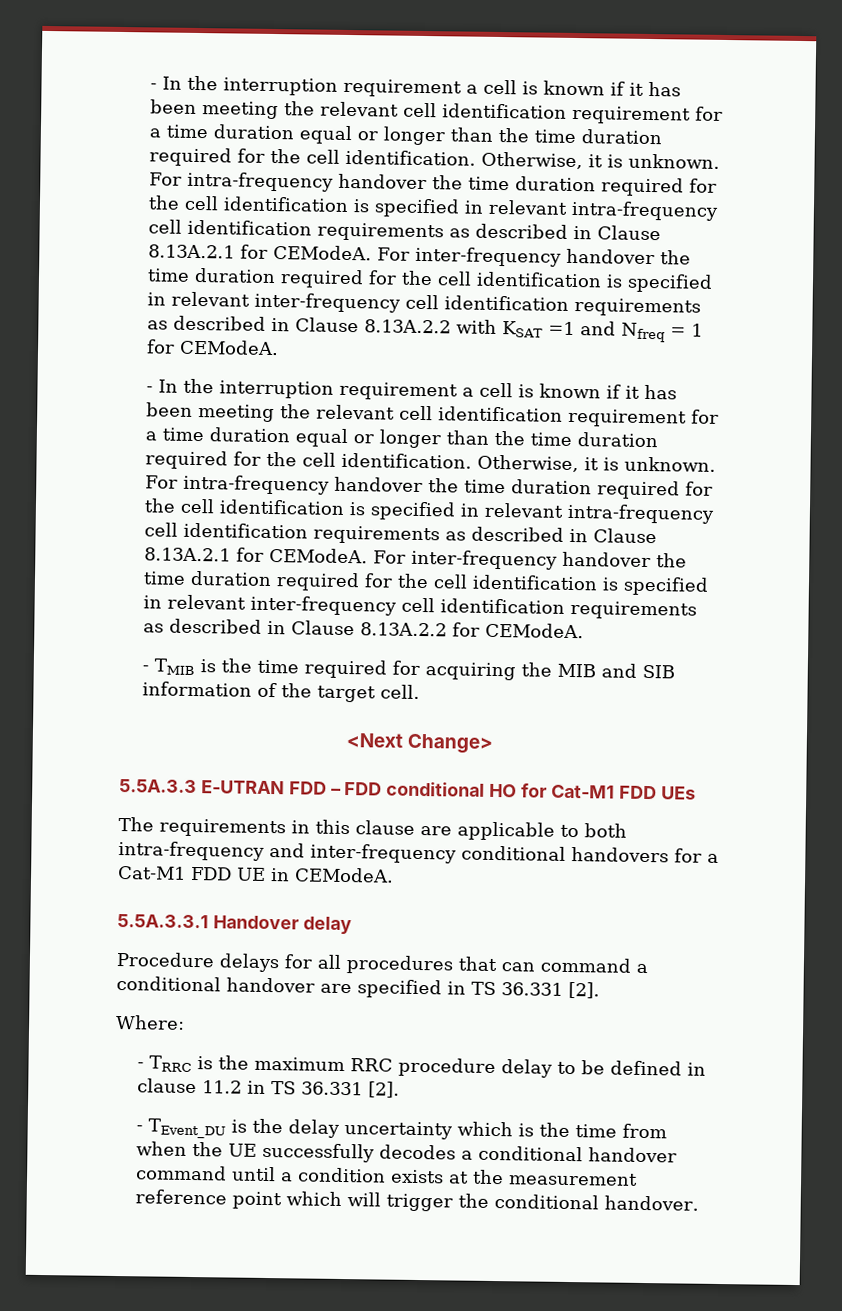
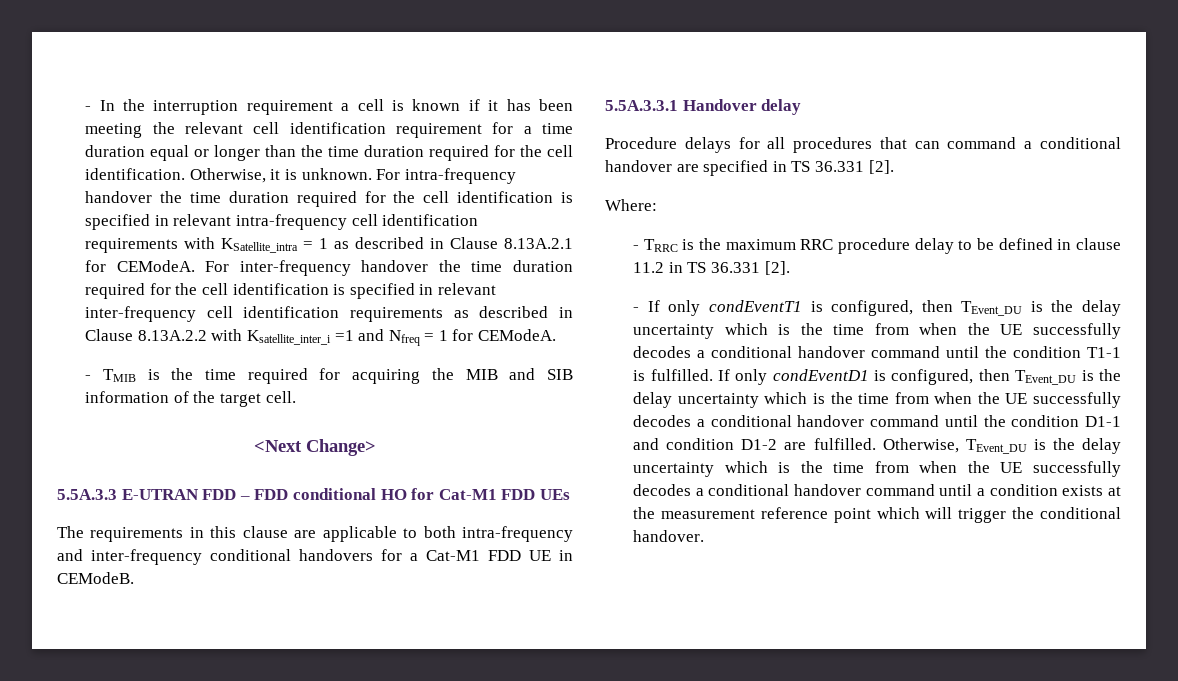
(444, 232) none -> [184,237,329,253] with KSatellite_intra = 1
[501,321,543,338] KSAT -> [246,330,331,345] Ksatellite_inter_i
[145,378,677,401] [145,402,719,428] [144,427,658,449] [144,450,716,473] [144,474,713,500] [143,498,715,524] [143,522,657,545] [143,547,687,570] [142,570,709,596] [142,594,697,620] [142,618,584,639] // - In the interruption requirement a cell is known if it has been meeting the relevant cell identification requirement for a time duration equal or longer than the time duration required for the cell identification. Otherwise, it is unknown. For intra-frequency handover the time duration required for the cell identification is specified in relevant intra-frequency cell identification requirements as described in Clause 8.13A.2.1 for CEModeA. For inter-frequency handover the time duration required for the cell identification is specified in relevant inter-frequency cell identification requirements as described in Clause 8.13A.2.2 for CEModeA. -> (557, 335) none
[294,867,394,883] CEModeA. -> [57,572,134,584] CEModeB.
(143, 1128) none -> [647,300,1121,316] [633,323,1121,339] [633,346,1121,358] [633,369,1121,385] [633,392,1121,408] [633,415,1121,427] [633,438,959,453] If only condEventT1 is configured, then TEvent_DU is the delay uncertainty which is the time from when the UE successfully decodes a conditional handover command until the condition T1-1 is fulfilled. If only condEventD1 is configured, then TEvent_DU is the delay uncertainty which is the time from when the UE successfully decodes a conditional handover command until the condition D1-1 and condition D1-2 are fulfilled. Otherwise,

